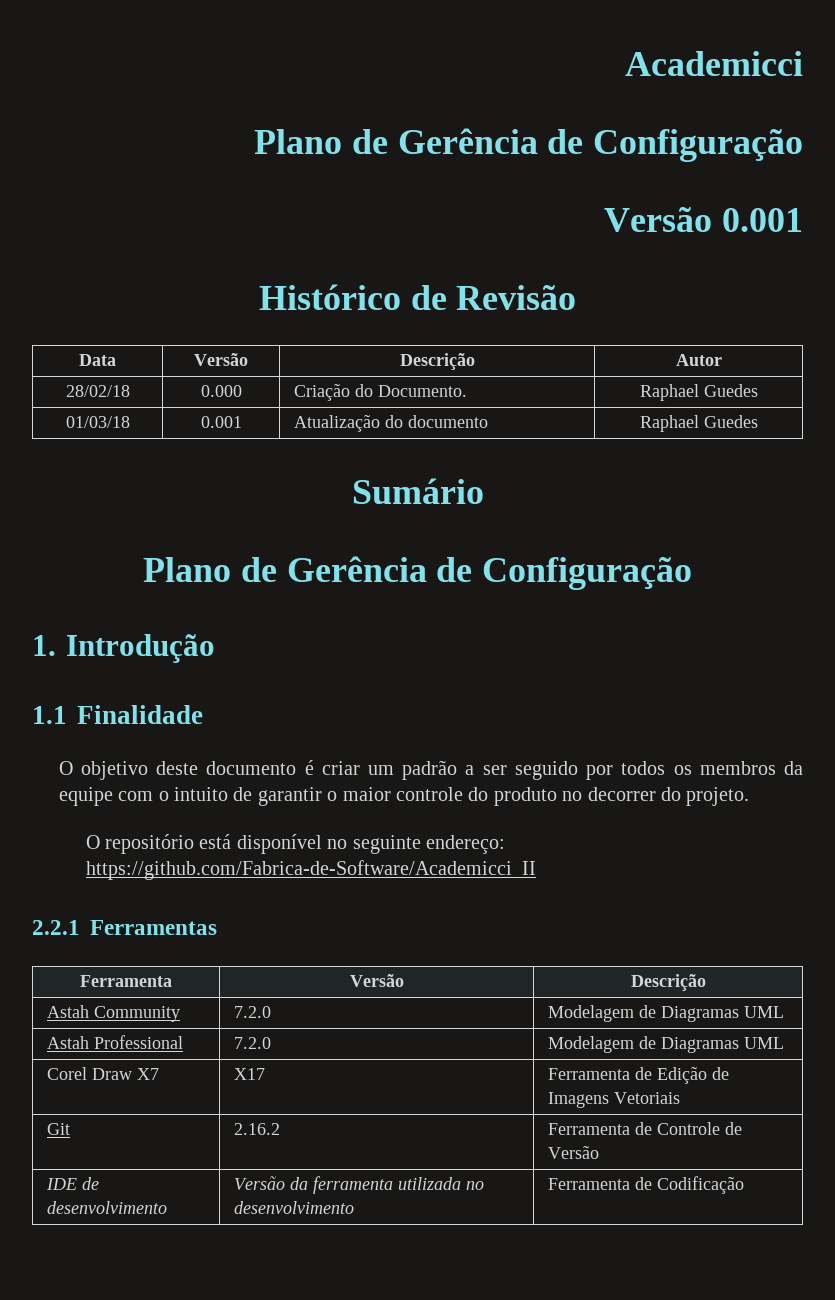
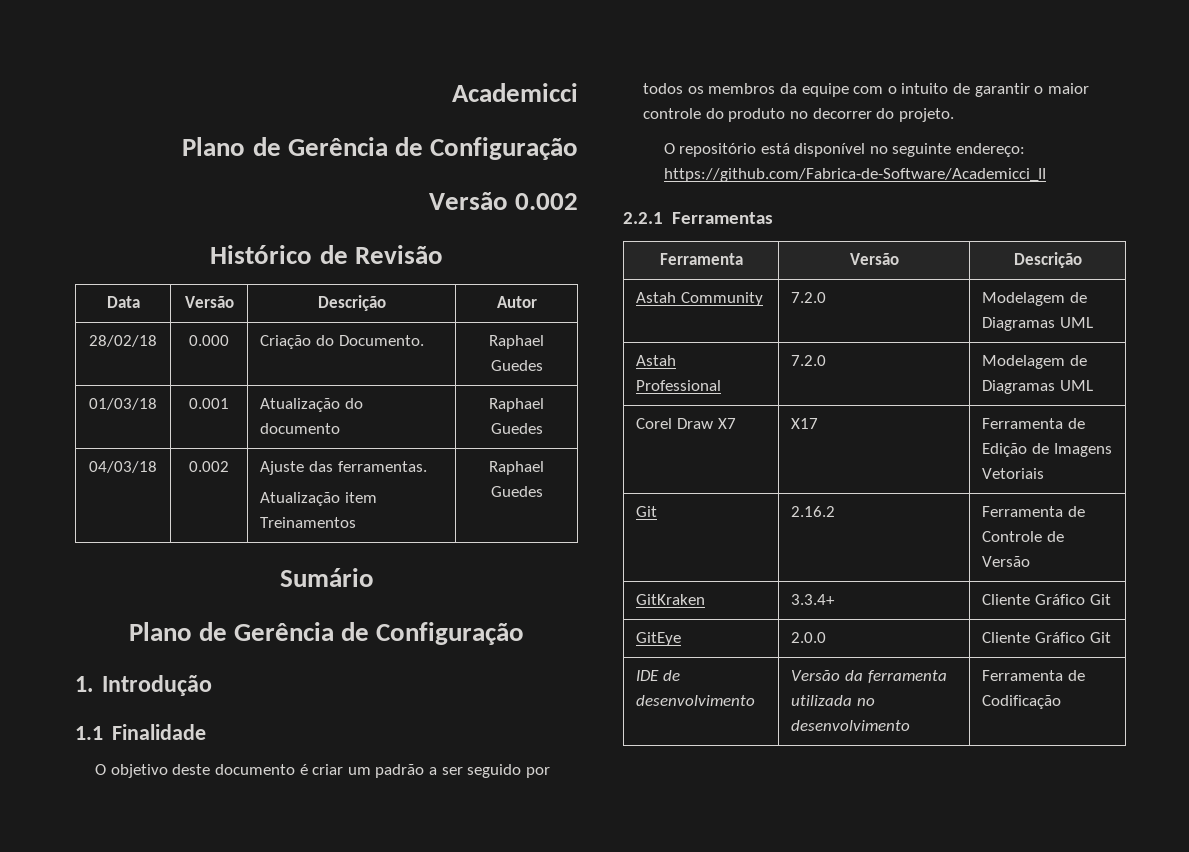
[722,208,803,232] 0.001 -> [515,193,578,210] 0.002
(758, 421) none -> [89,461,157,473] [189,461,229,472] [260,461,427,475] [260,492,378,506] [260,517,357,528] [489,461,544,475] [490,486,543,497] // 04/03/18 | 0.002 | Ajuste das ferramentas. // Atualização item Treinamentos | Raphael Guedes
(599, 1152) none -> [636,594,706,605] [791,594,836,605] [982,594,1111,605] [636,632,682,646] [791,632,827,643] [982,632,1111,643] // GitKraken | 3.3.4+ | Cliente Gráfico Git // GitEye | 2.0.0 | Cliente Gráfico Git

